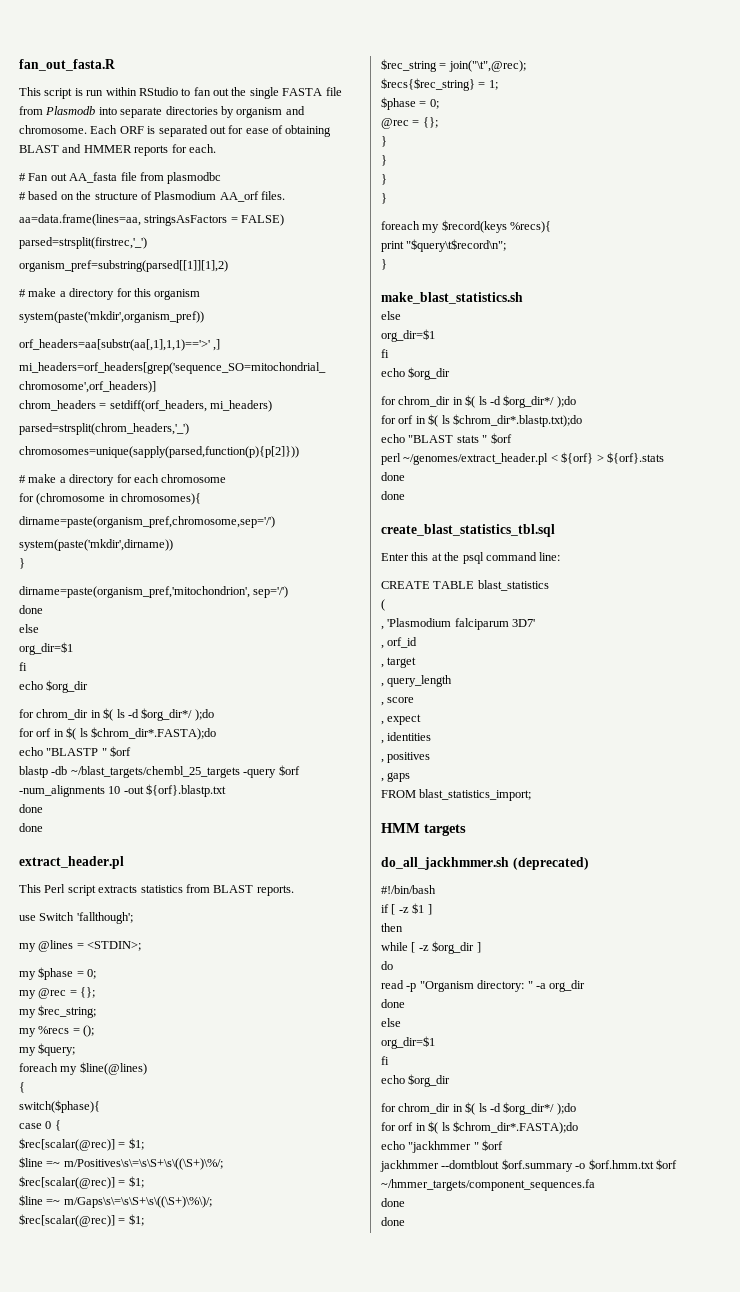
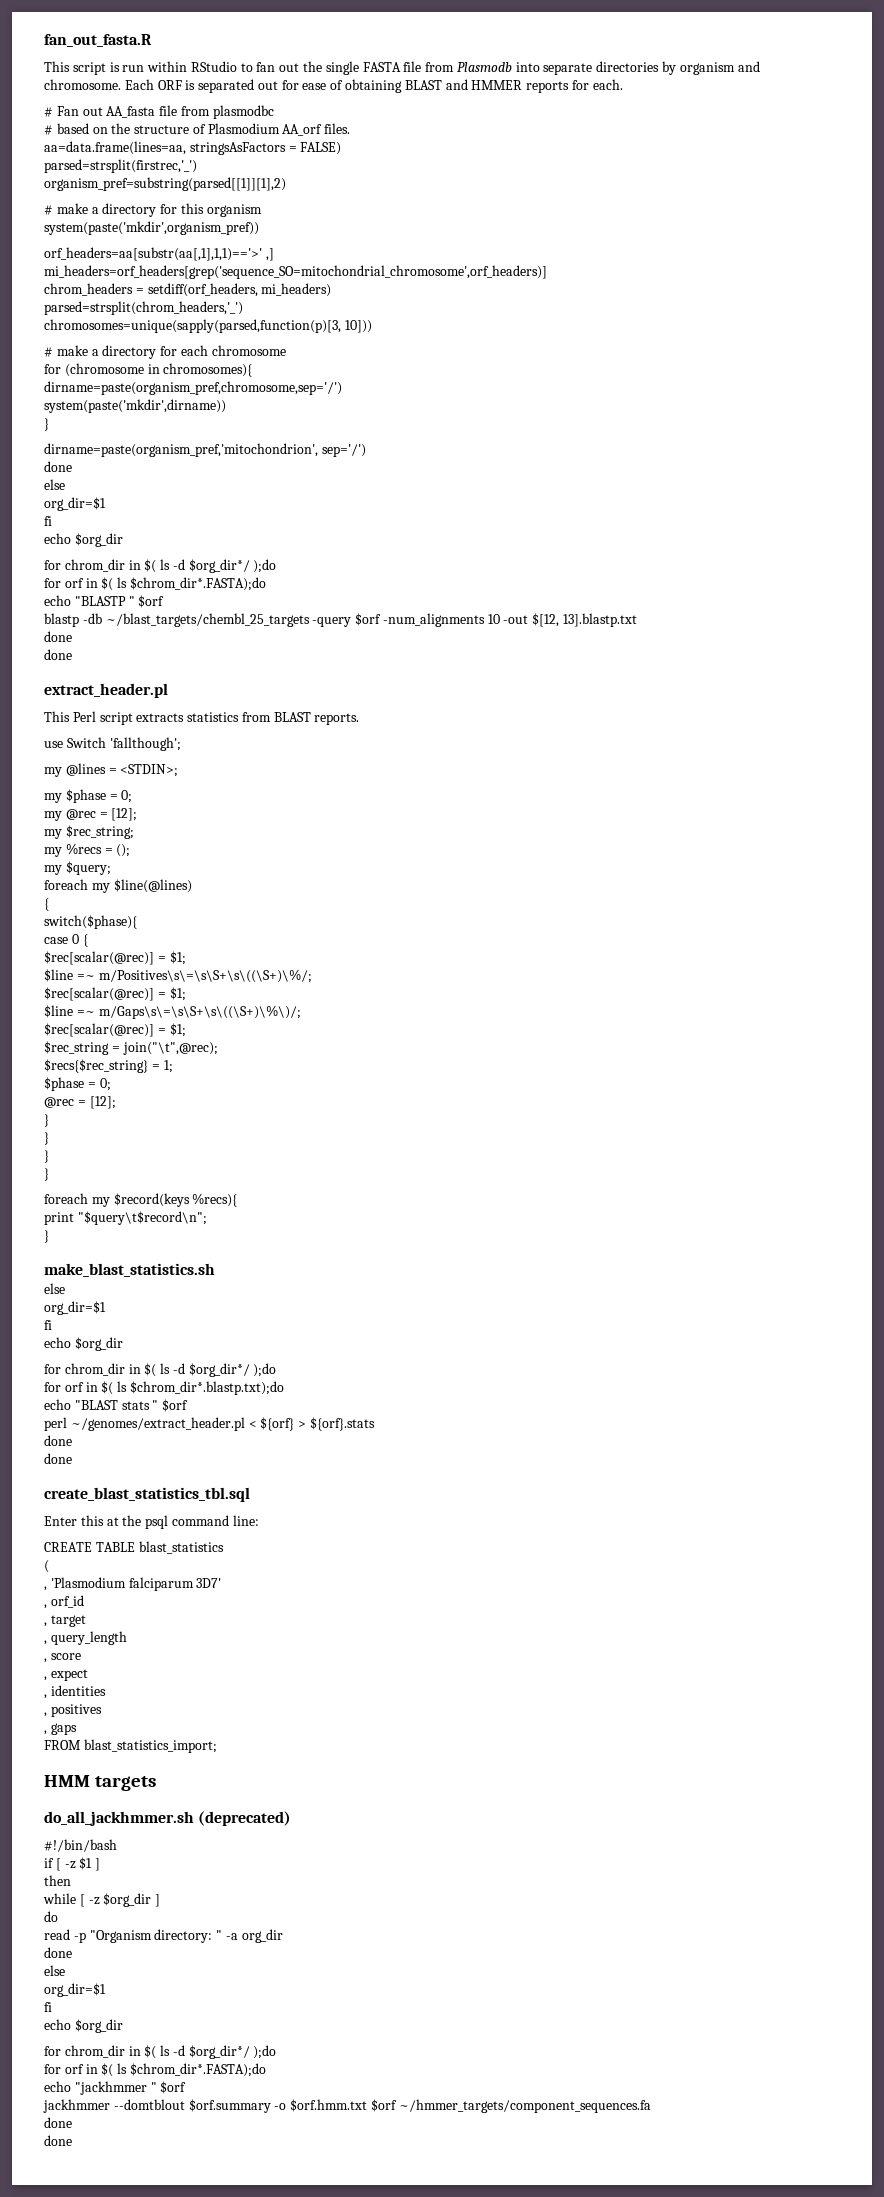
[19,446,299,458] chromosomes=unique(sapply(parsed,function(p){p[2]})) -> [44,319,372,333] chromosomes=unique(sapply(parsed,function(p)[3, 10]))
[146,784,227,797] ${orf}.blastp.txt -> [532,613,638,627] $[12, 13].blastp.txt
[80,987,96,998] {}; -> [111,808,138,821] [12];
[422,117,438,128] {}; -> [89,1096,116,1109] [12];

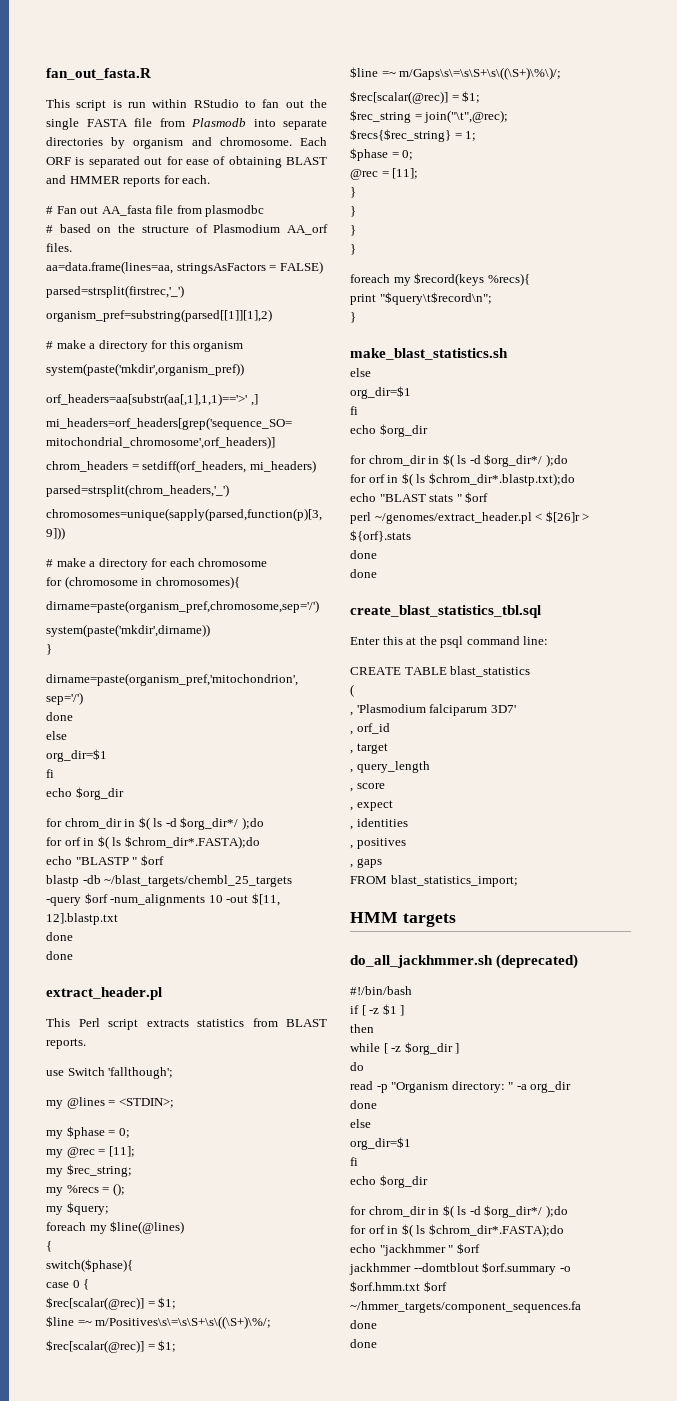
[344,320,372,333] 10])) -> [46,527,65,540] 9]))
[532,613,638,627] $[12, 13].blastp.txt -> [251,893,280,906] [46,913,118,925] $[11, 12].blastp.txt
[111,808,138,821] [12]; -> [108,1146,135,1157] [11];
[89,1096,116,1109] [12]; -> [392,168,419,179] [11];
[260,1417,295,1431] ${orf} -> [545,511,580,523] $[26]r

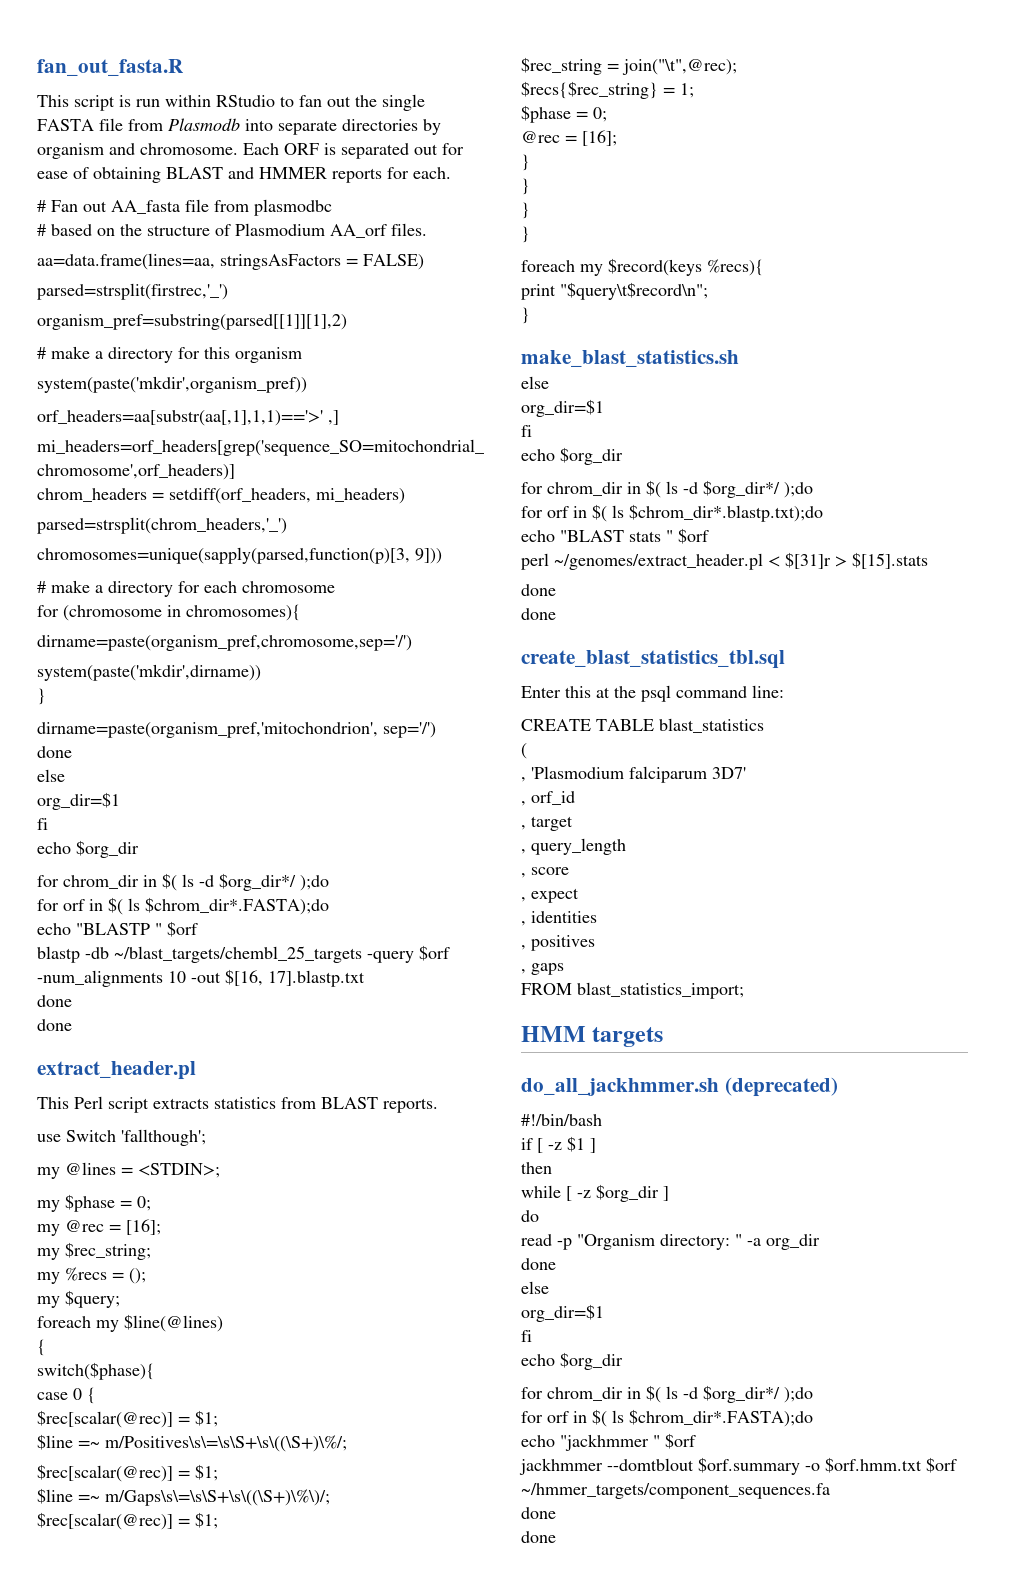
[251,893,280,906] [46,913,118,925] $[11, 12].blastp.txt -> [225,969,365,987] $[16, 17].blastp.txt
[108,1146,135,1157] [11]; -> [126,1219,161,1235] [16];
[392,168,419,179] [11]; -> [582,130,617,146] [16];
[545,511,590,523] [350,530,411,542] $[26]r > ${orf}.stats -> [785,552,928,569] $[31]r > $[15].stats

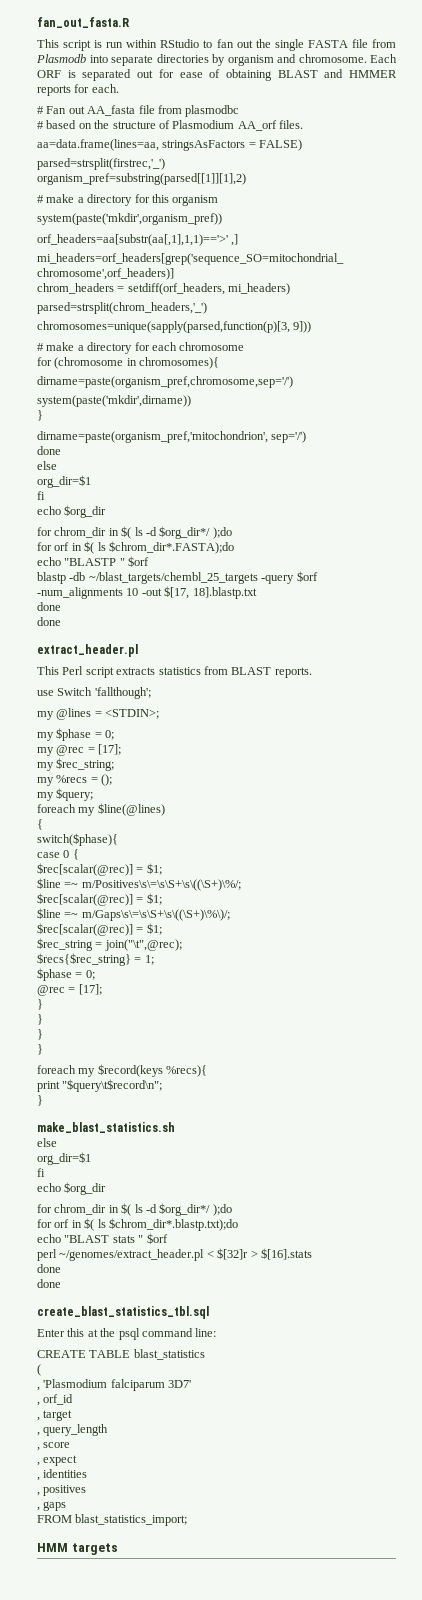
[225,969,365,987] $[16, 17].blastp.txt -> [164,586,257,599] $[17, 18].blastp.txt
[126,1219,161,1235] [16]; -> [98,744,122,755] [17];
[582,130,617,146] [16]; -> [78,984,102,995] [17];
[785,552,928,569] $[31]r > $[15].stats -> [217,1248,312,1260] $[32]r > $[16].stats
[521,1077,838,1097] [521,1114,602,1126] [521,1136,596,1153] [521,1162,552,1174] [521,1184,669,1202] [521,1210,539,1222] [521,1234,820,1250] [521,1258,556,1270] [521,1281,549,1294] [521,1304,604,1322] [521,1330,532,1342] [521,1352,623,1370] [521,1385,813,1403] [521,1409,813,1427] [521,1433,696,1451] [519,1457,957,1475] [521,1483,830,1499] [521,1507,556,1519] [521,1531,556,1543] // do_all_jackhmmer.sh (deprecated) // #!/bin/bash // if [ -z $1 ] // then // while [ -z $org_dir ] // do // read -p "Organism directory: " -a org_dir // done // else // org_dir=$1 // fi // echo $org_dir // for chrom_dir in $( ls -d $org_dir*/ );do // for orf in $( ls $chrom_dir*.FASTA);do // echo "jackhmmer " $orf // jackhmmer --domtblout $orf.summary -o $orf.hmm.txt $orf ~/hmmer_targets/component_sequences.fa // done // done -> (118, 1549) none

